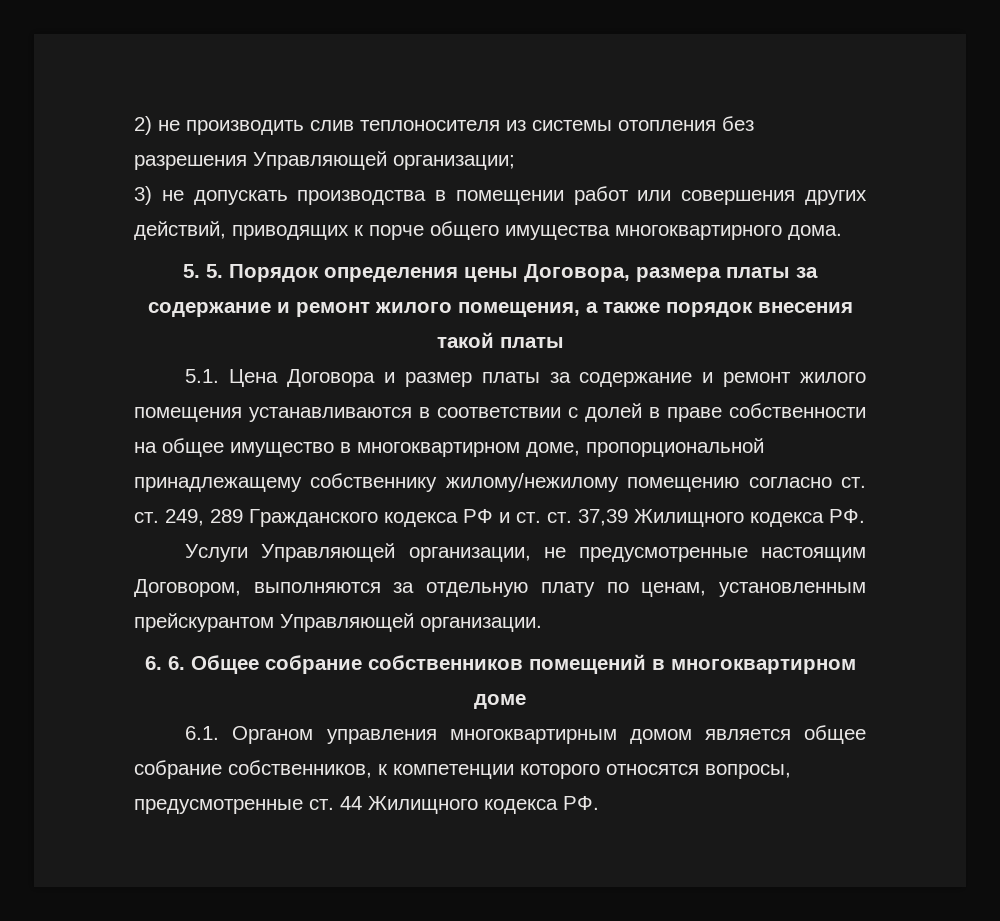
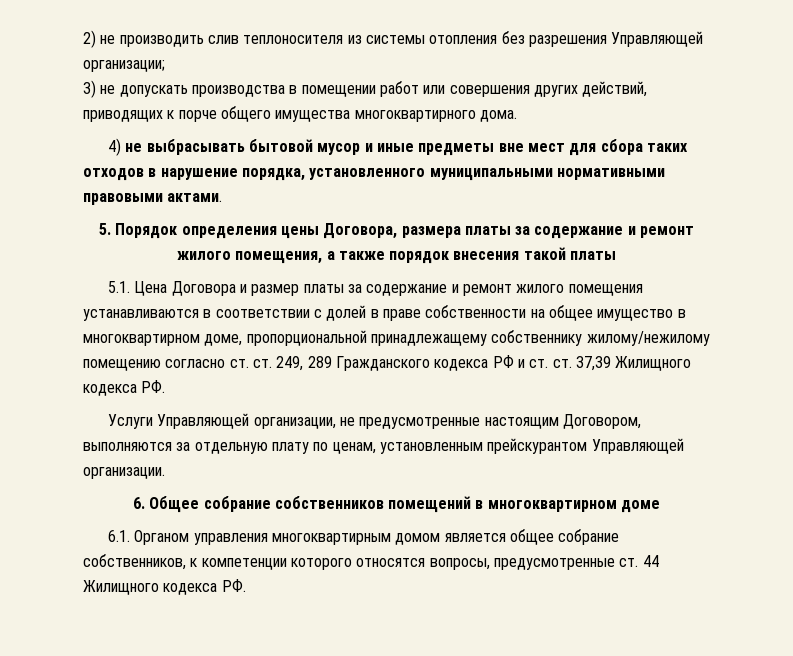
[183,264,223,278] // 5. 5. -> [108,138,688,156] [83,168,665,181] [83,193,223,205] [98,223,111,235] // 4) не выбрасывать бытовой мусор и иные предметы вне мест для сбора таких отходов в нарушение порядка, установленного муниципальными нормативными правовыми актами. // 5.
[167,656,185,670] 6. -> (145, 503) none

